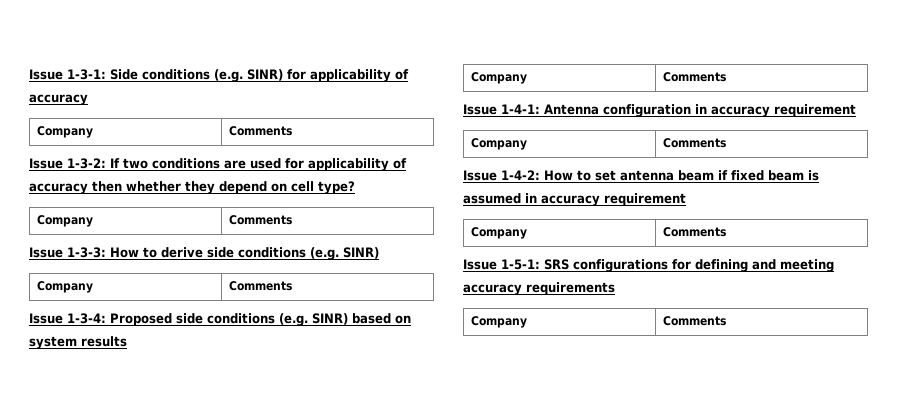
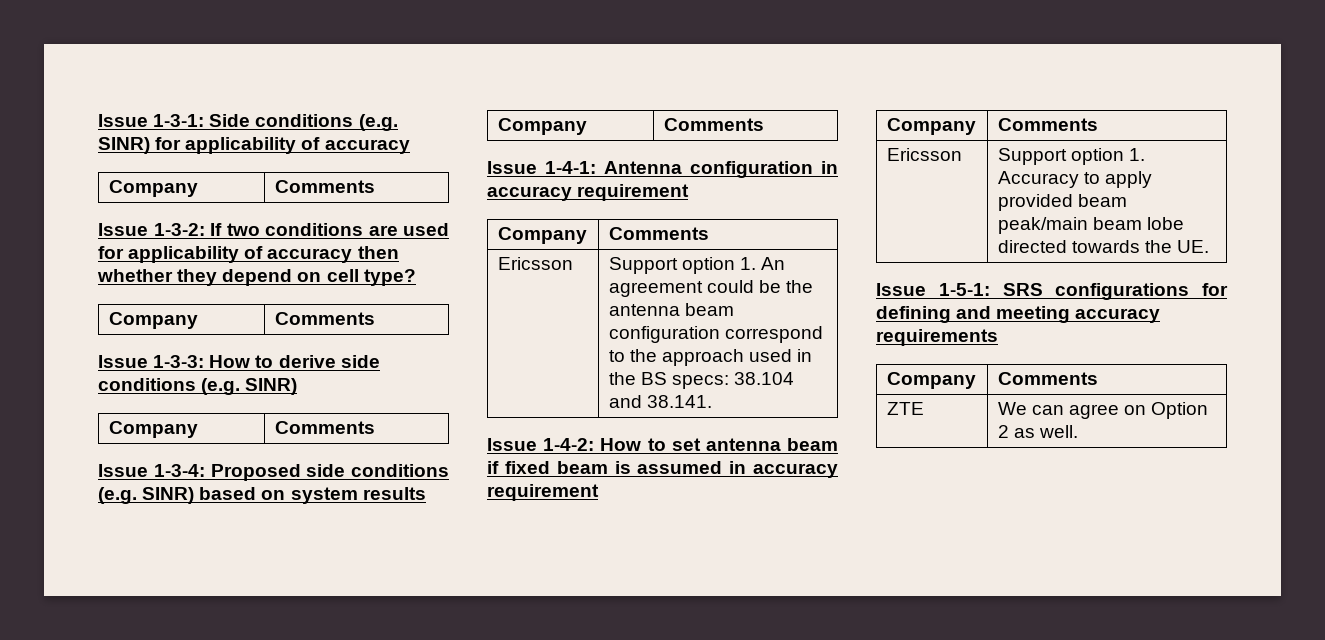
(726, 143) none -> [497,257,573,270] [608,257,786,274] [608,280,814,297] [608,303,734,316] [608,326,823,343] [608,349,813,366] [608,372,795,389] [608,395,712,408] // Ericsson | Support option 1. An agreement could be the antenna beam configuration correspond to the approach used in the BS specs: 38.104 and 38.141.
(726, 232) none -> [886,148,962,161] [997,148,1146,165] [997,171,1153,188] [997,194,1127,211] [997,217,1185,234] [997,240,1210,253] // Ericsson | Support option 1. Accuracy to apply provided beam peak/main beam lobe directed towards the UE.
(726, 321) none -> [886,402,924,415] [997,402,1209,419] [997,425,1079,438] // ZTE | We can agree on Option 2 as well.

